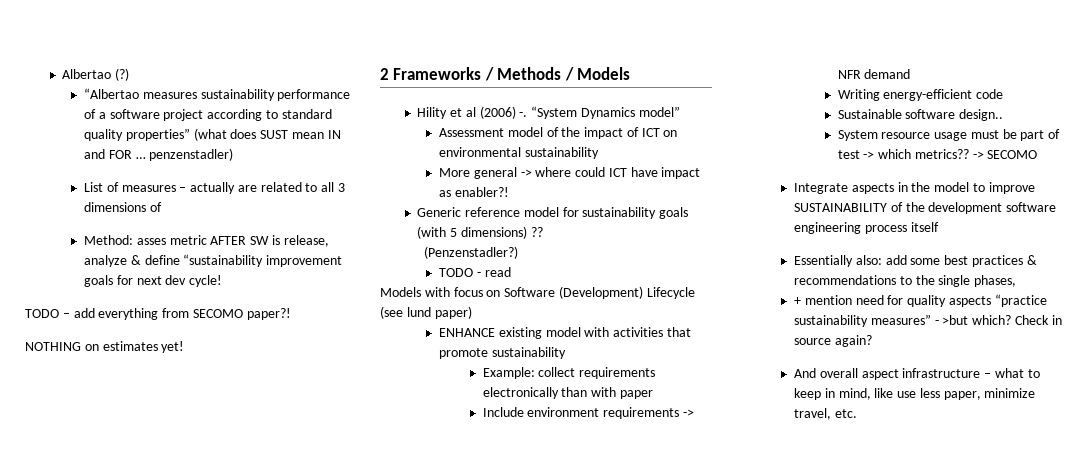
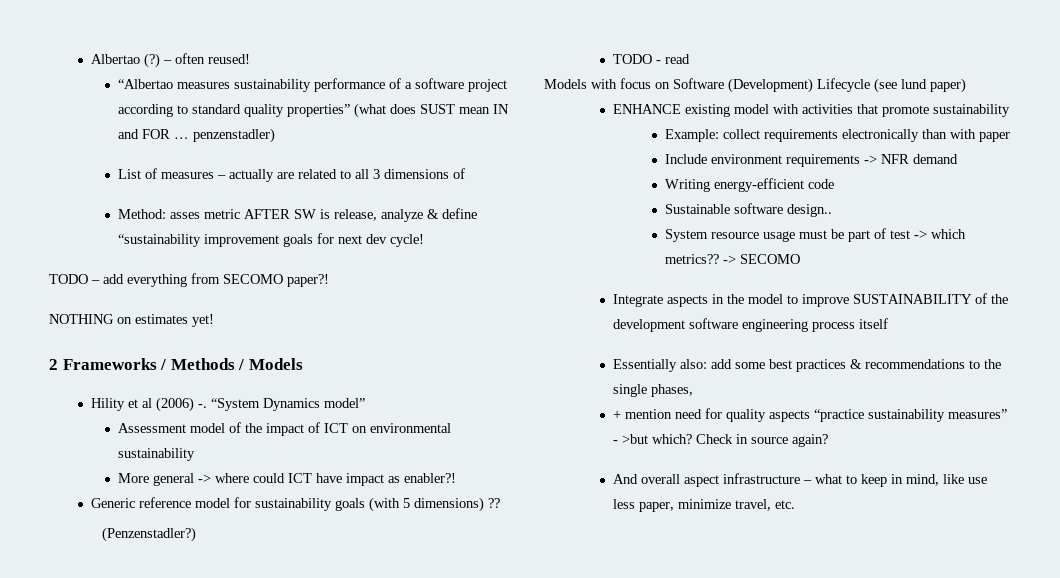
(129, 74) none -> [163,53,251,64] – often reused!

